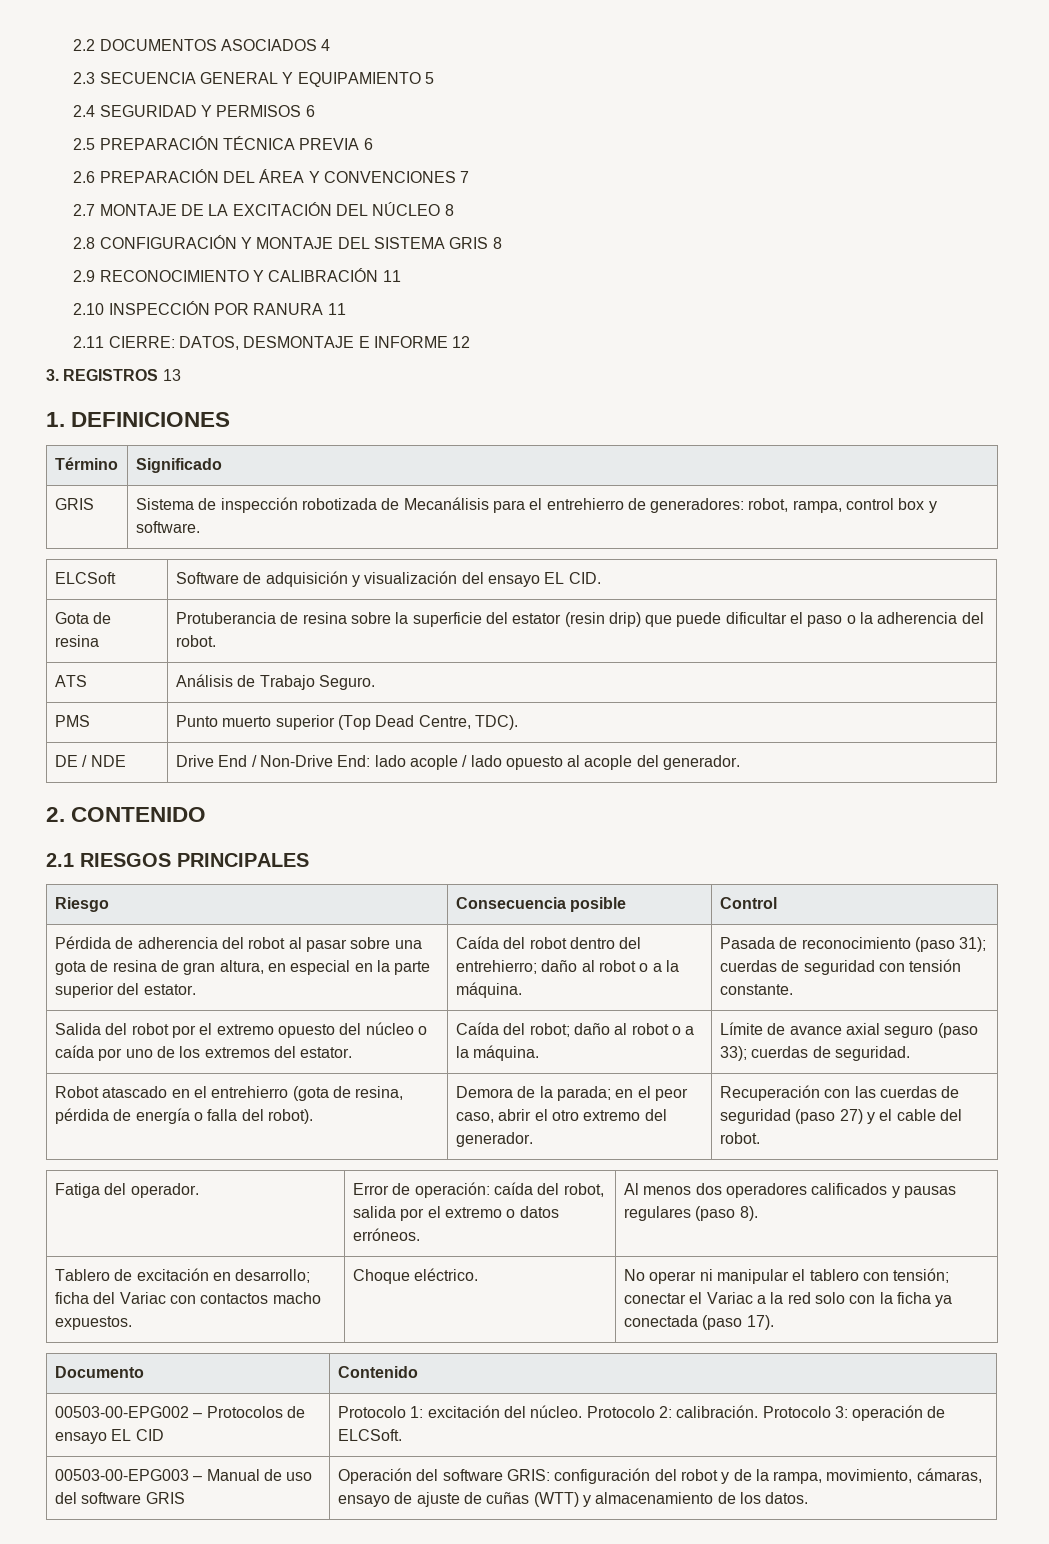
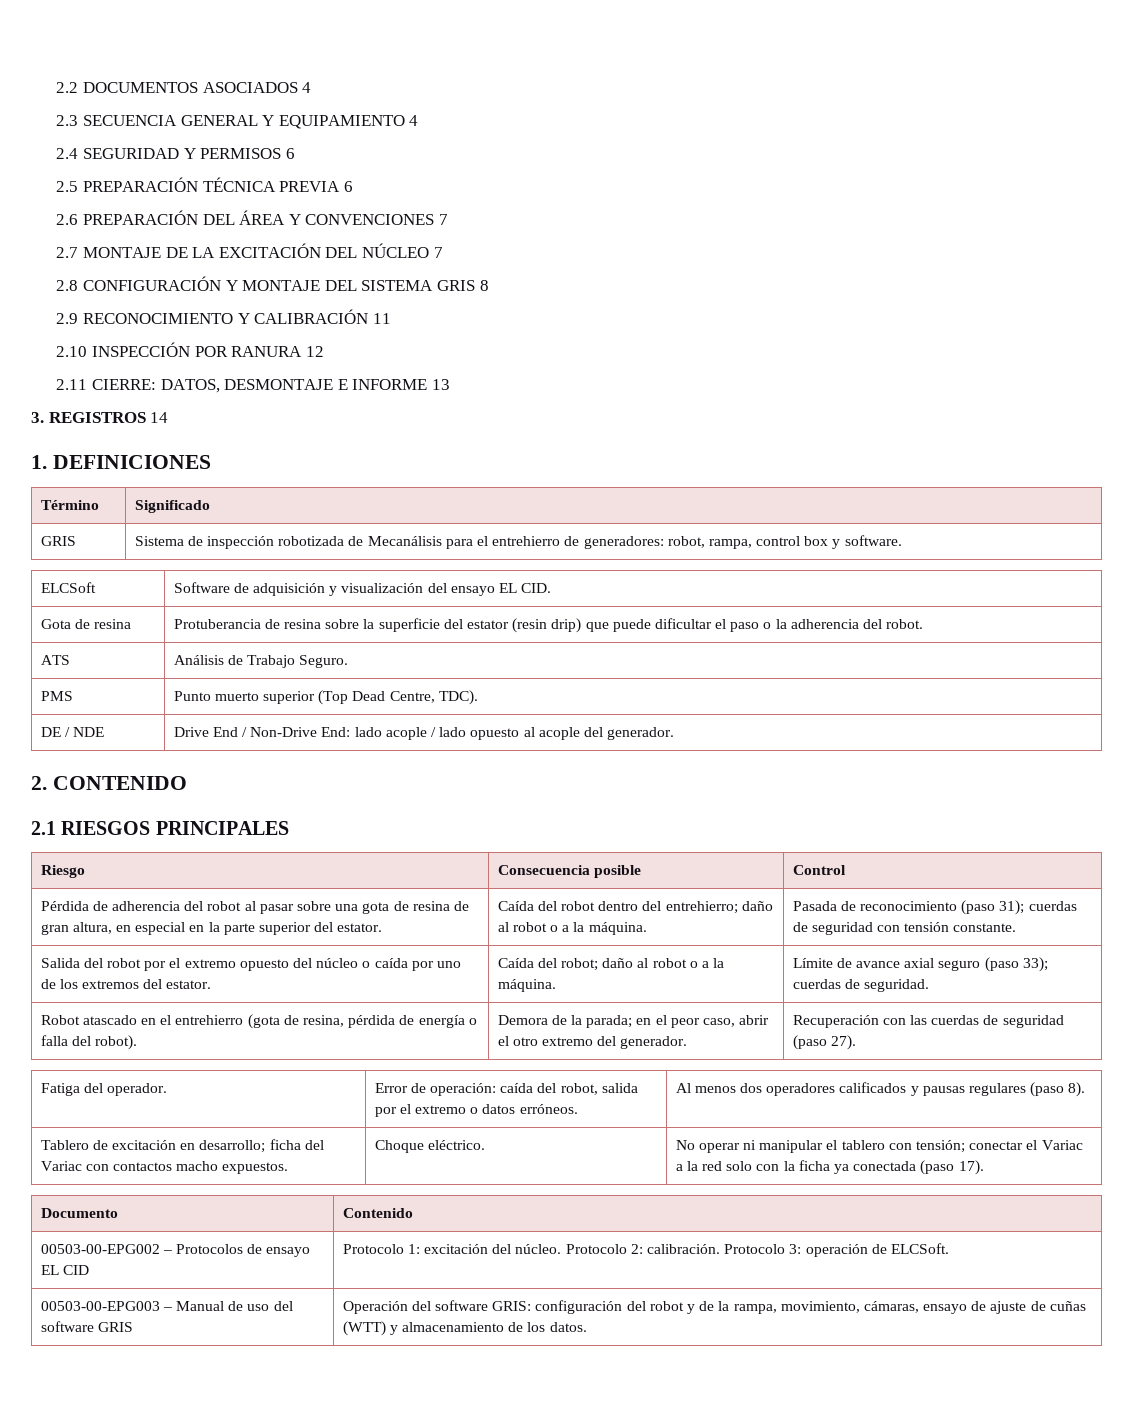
[425,72,435,84] 5 -> [409,115,419,126] 4
[444,204,454,216] 8 -> [433,247,443,258] 7
[327,303,346,315] 11 -> [305,346,324,357] 12
[452,336,471,348] 12 -> [431,379,450,390] 13
[162,369,181,381] 13 -> [150,412,169,423] 14
[839,1109,962,1124] [719,1132,760,1144] 27) y el cable del robot. -> [830,1035,856,1050] 27).

